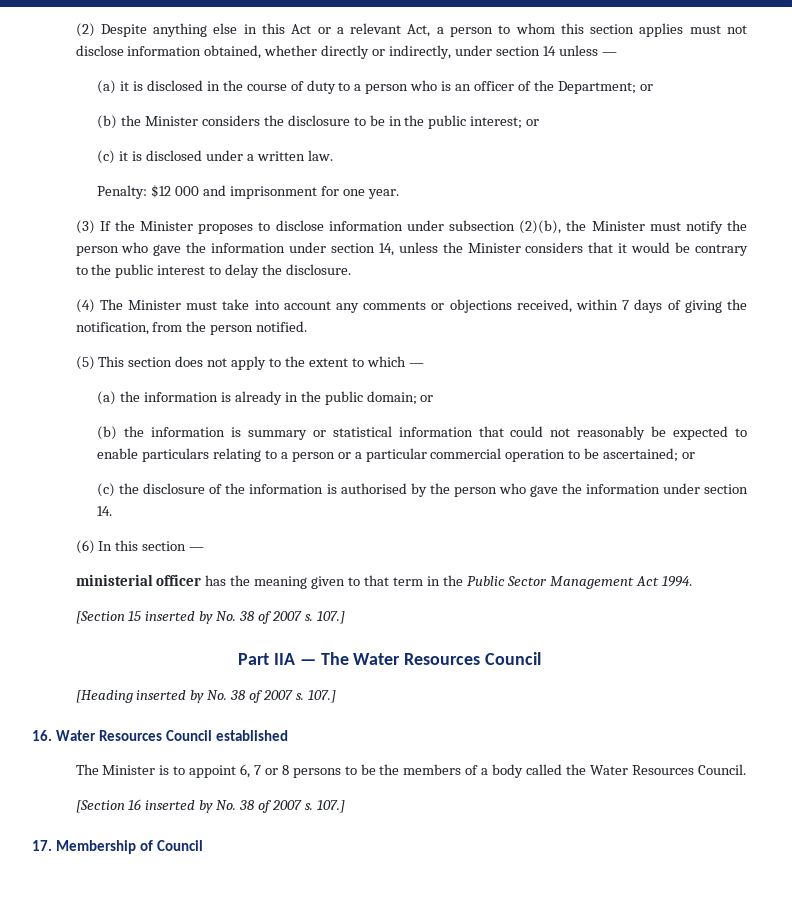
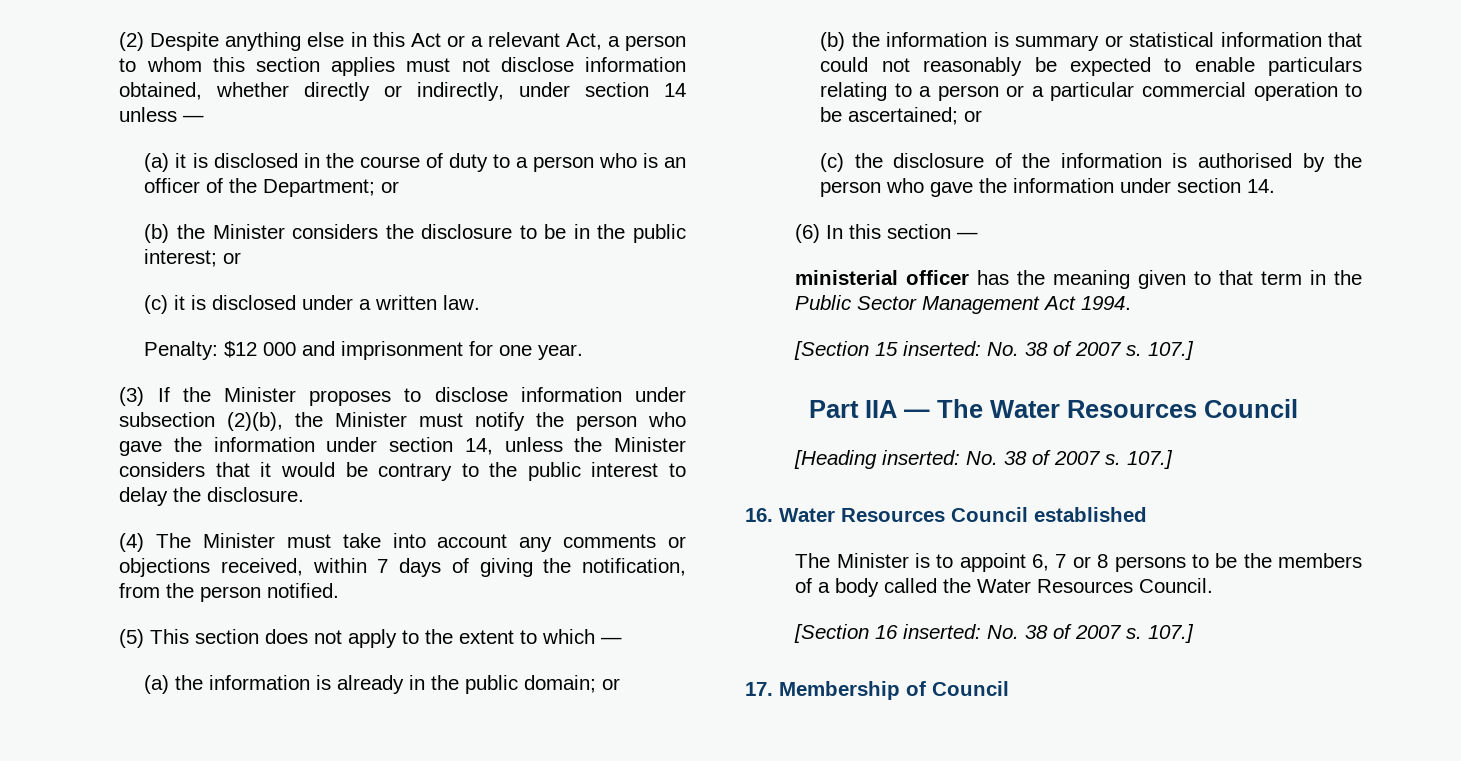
[145,611,214,624] inserted by -> [903,341,982,356] inserted:
[136,690,205,703] inserted by -> [882,450,961,465] inserted:
[145,800,214,813] inserted by -> [903,624,982,639] inserted:

